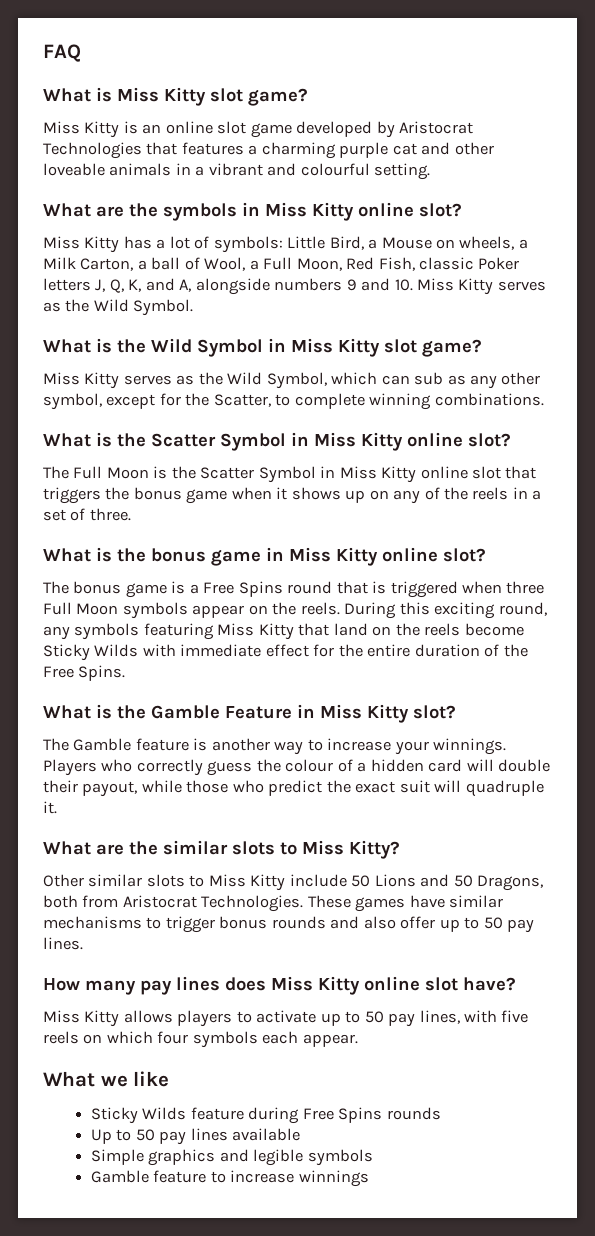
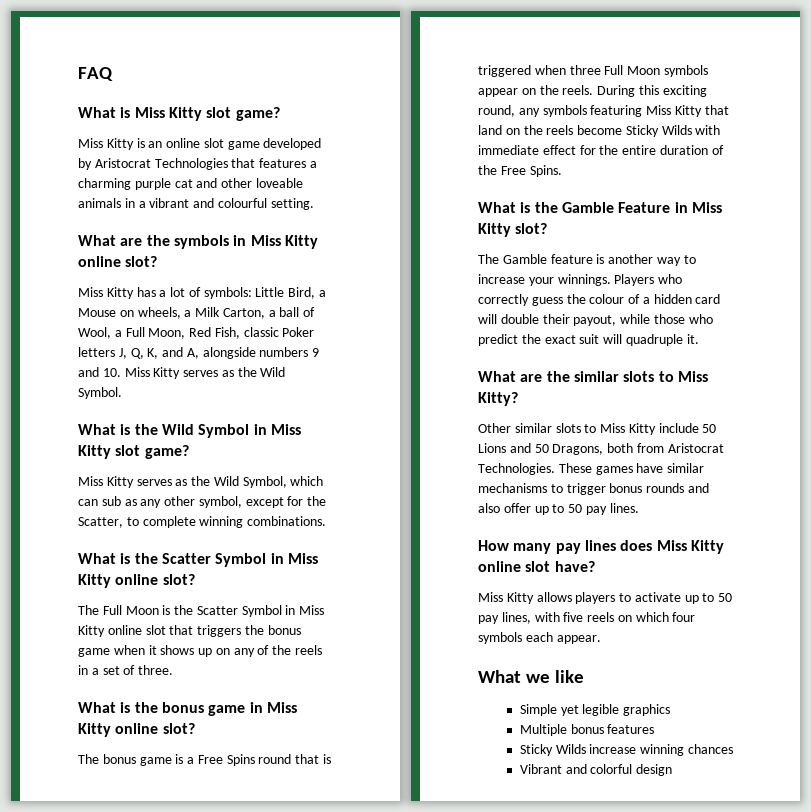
[90,1107,441,1124] [90,1128,301,1145] [90,1149,373,1166] [90,1170,369,1187] Sticky Wilds feature during Free Spins rounds // Up to 50 pay lines available // Simple graphics and legible symbols // Gamble feature to increase winnings -> [519,704,671,716] [519,724,655,736] [519,744,733,756] [519,764,673,776] Simple yet legible graphics // Multiple bonus features // Sticky Wilds increase winning chances // Vibrant and colorful design

